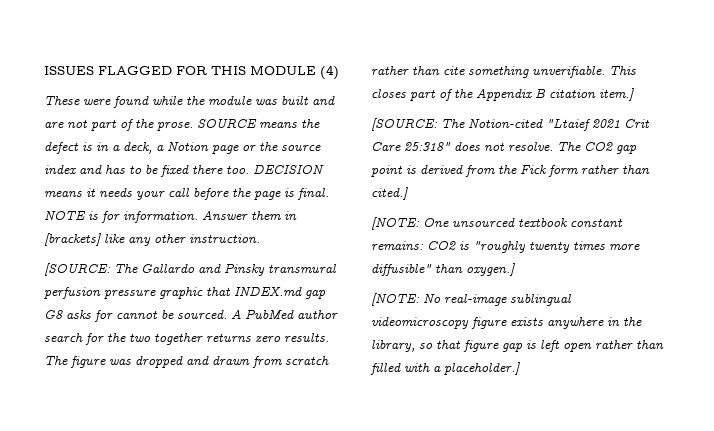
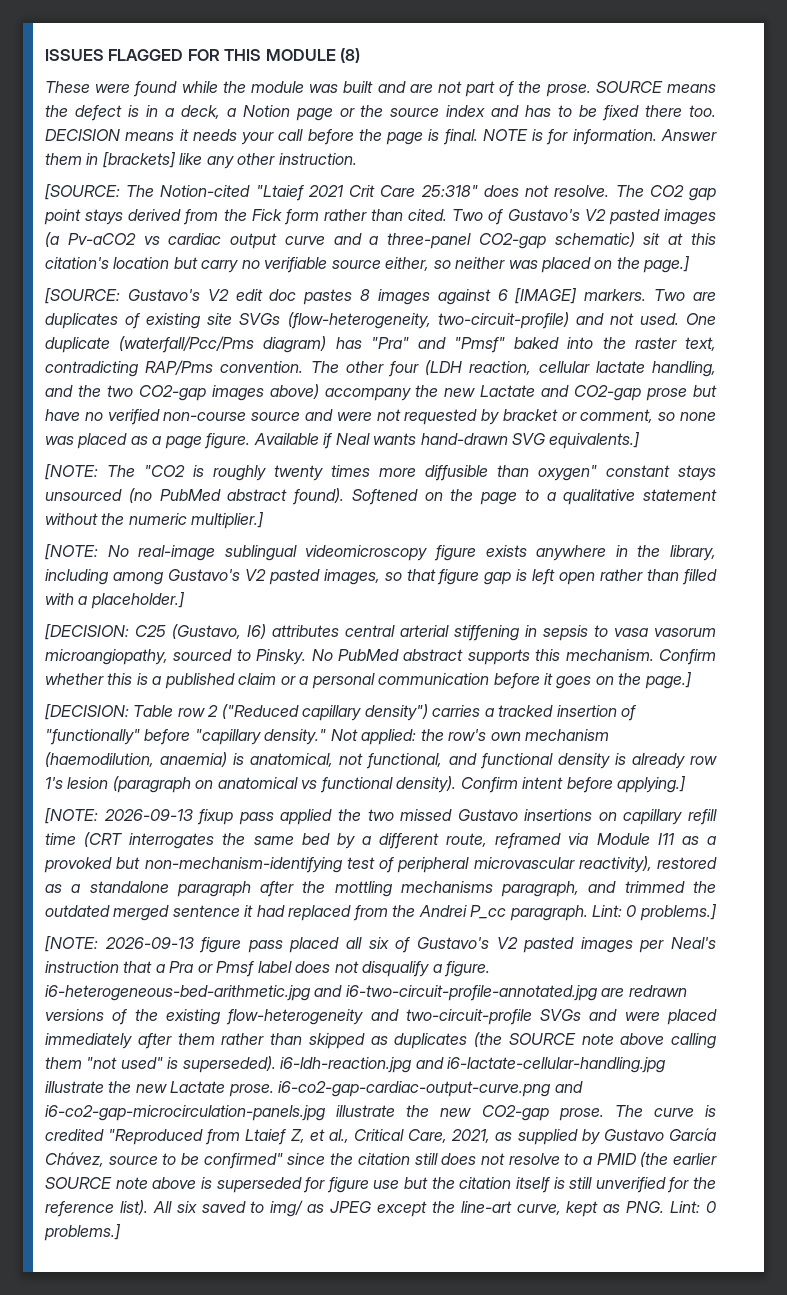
[320,65,339,80] (4) -> [340,48,361,63] (8)
[44,263,337,276] [44,286,326,299] [44,309,338,322] [44,333,329,345] [44,356,329,368] [371,66,636,78] [371,88,634,101] // [SOURCE: The Gallardo and Pinsky transmural perfusion pressure graphic that INDEX.md gap G8 asks for cannot be sourced. A PubMed author search for the two together returns zero results. The figure was dropped and drawn from scratch rather than cite something unverifiable. This closes part of the Appendix B citation item.] -> (357, 159) none
[406,165,416,174] is -> [85,209,124,225] stays
[371,187,408,200] [371,217,623,230] [371,241,640,253] [371,263,515,276] cited.] // [NOTE: One unsourced textbook constant remains: CO2 is "roughly twenty times more diffusible" than oxygen.] -> [408,209,716,225] [45,232,716,249] [45,256,691,273] [45,288,716,305] [45,312,717,329] [45,336,716,353] [45,360,716,377] [45,384,717,401] [45,409,717,425] [45,432,641,449] [45,464,716,481] [45,488,717,505] [45,512,265,529] cited. Two of Gustavo's V2 pasted images (a Pv-aCO2 vs cardiac output curve and a three-panel CO2-gap schematic) sit at this citation's location but carry no verifiable source either, so neither was placed on the page.] // [SOURCE: Gustavo's V2 edit doc pastes 8 images against 6 [IMAGE] markers. Two are duplicates of existing site SVGs (flow-heterogeneity, two-circuit-profile) and not used. One duplicate (waterfall/Pcc/Pms diagram) has "Pra" and "Pmsf" baked into the raster text, contradicting RAP/Pms convention. The other four (LDH reaction, cellular lactate handling, and the two CO2-gap images above) accompany the new Lactate and CO2-gap prose but have no verified non-course source and were not requested by bracket or comment, so none was placed as a page figure. Available if Neal wants hand-drawn SVG equivalents.] // [NOTE: The "CO2 is roughly twenty times more diffusible than oxygen" constant stays unsourced (no PubMed abstract found). Softened on the page to a qualitative statement without the numeric multiplier.]
(415, 346) none -> [45,569,380,585] including among Gustavo's V2 pasted images,
(520, 368) none -> [45,624,716,641] [45,649,716,665] [45,672,692,689] [45,704,637,721] [45,729,610,745] [45,752,717,769] [45,776,687,793] [45,808,718,825] [45,832,716,849] [44,856,717,873] [45,881,716,897] [45,904,717,921] [45,936,717,953] [45,961,491,977] [45,985,687,1001] [45,1009,717,1025] [45,1032,716,1049] [45,1056,666,1073] [45,1081,583,1097] [45,1105,716,1121] [45,1128,716,1145] [45,1152,717,1169] [45,1177,716,1193] [45,1200,717,1217] [44,1224,121,1241] // [DECISION: C25 (Gustavo, I6) attributes central arterial stiffening in sepsis to vasa vasorum microangiopathy, sourced to Pinsky. No PubMed abstract supports this mechanism. Confirm whether this is a published claim or a personal communication before it goes on the page.] // [DECISION: Table row 2 ("Reduced capillary density") carries a tracked insertion of "functionally" before "capillary density." Not applied: the row's own mechanism (haemodilution, anaemia) is anatomical, not functional, and functional density is already row 1's lesion (paragraph on anatomical vs functional density). Confirm intent before applying.] // [NOTE: 2026-09-13 fixup pass applied the two missed Gustavo insertions on capillary refill time (CRT interrogates the same bed by a different route, reframed via Module I11 as a provoked but non-mechanism-identifying test of peripheral microvascular reactivity), restored as a standalone paragraph after the mottling mechanisms paragraph, and trimmed the outdated merged sentence it had replaced from the Andrei P_cc paragraph. Lint: 0 problems.] // [NOTE: 2026-09-13 figure pass placed all six of Gustavo's V2 pasted images per Neal's instruction that a Pra or Pmsf label does not disqualify a figure. i6-heterogeneous-bed-arithmetic.jpg and i6-two-circuit-profile-annotated.jpg are redrawn versions of the existing flow-heterogeneity and two-circuit-profile SVGs and were placed immediately after them rather than skipped as duplicates (the SOURCE note above calling them "not used" is superseded). i6-ldh-reaction.jpg and i6-lactate-cellular-handling.jpg illustrate the new Lactate prose. i6-co2-gap-cardiac-output-curve.png and i6-co2-gap-microcirculation-panels.jpg illustrate the new CO2-gap prose. The curve is credited "Reproduced from Ltaief Z, et al., Critical Care, 2021, as supplied by Gustavo García Chávez, source to be confirmed" since the citation still does not resolve to a PMID (the earlier SOURCE note above is superseded for figure use but the citation itself is still unverified for the reference list). All six saved to img/ as JPEG except the line-art curve, kept as PNG. Lint: 0 problems.]

